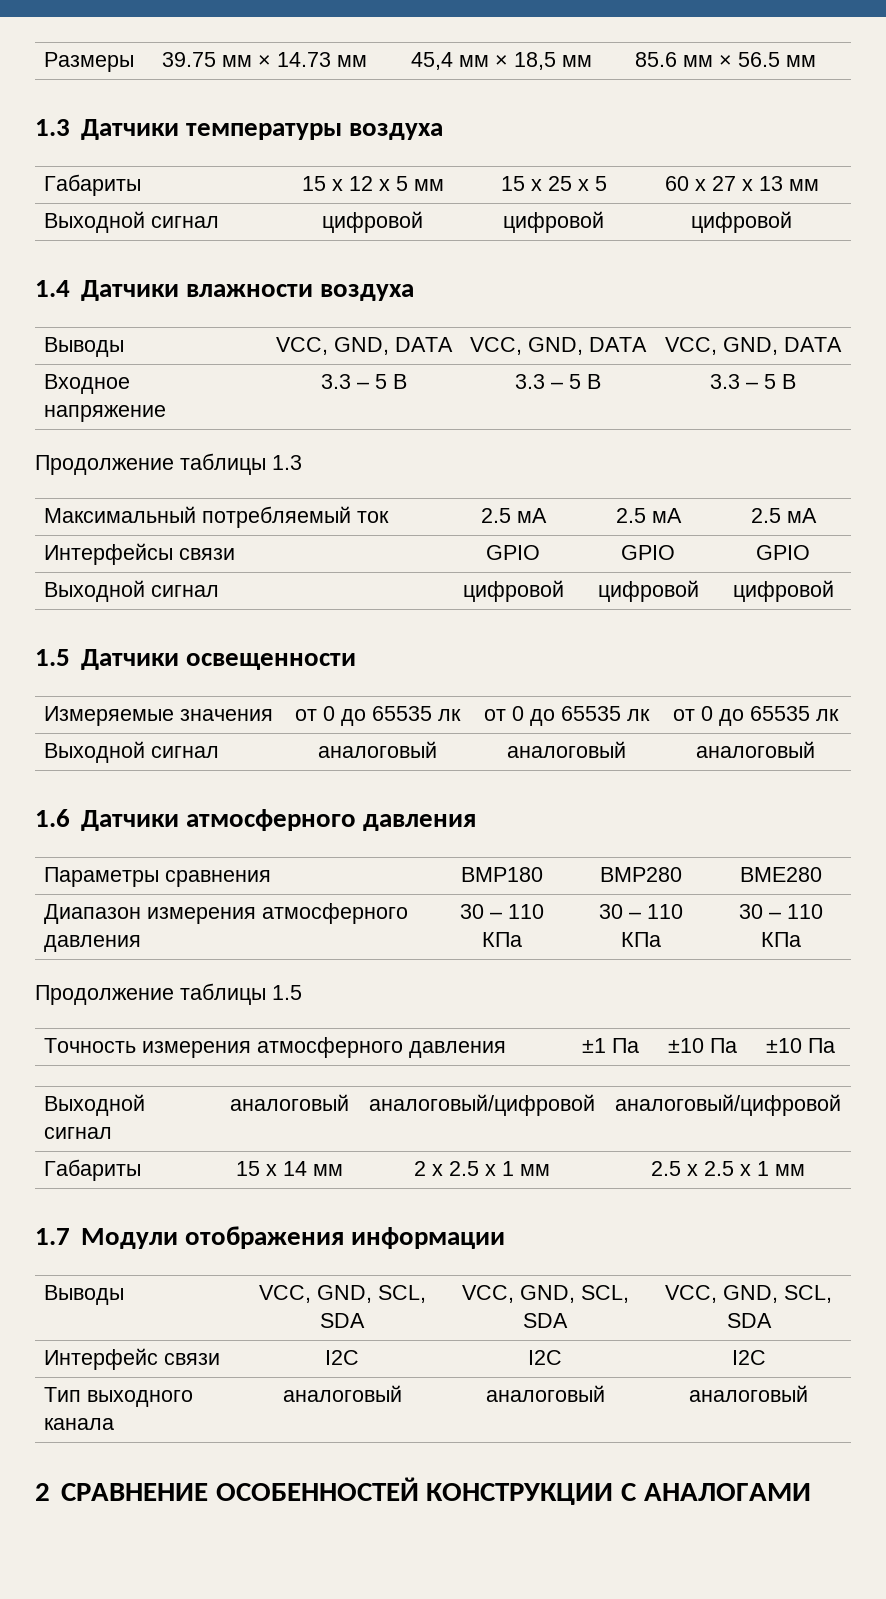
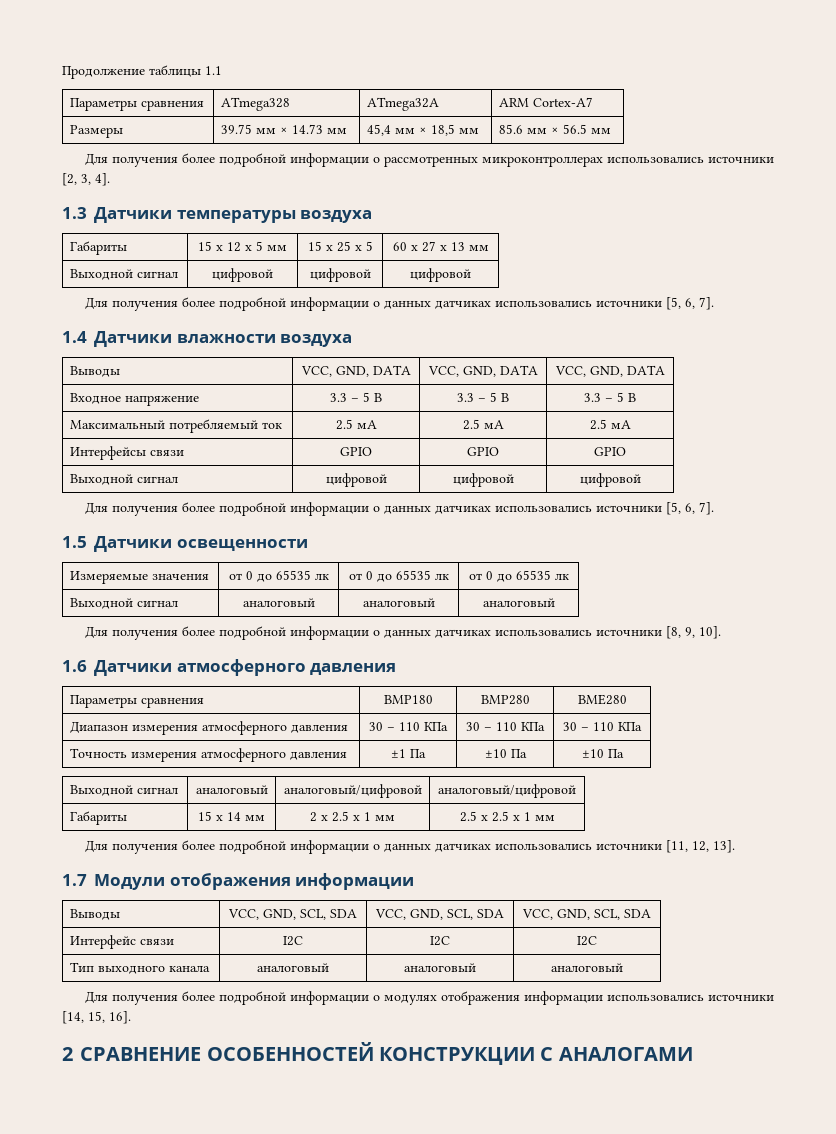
(44, 62) none -> [62,65,222,79] [69,98,204,111] [220,97,290,111] [366,97,439,111] [498,97,593,107] Продолжение таблицы 1.1 // Параметры сравнения | ATmega328 | ATmega32А | ARM Cortex-A7 //
(817, 61) none -> [84,153,775,167] [62,173,110,186] // Для получения более подробной информации о рассмотренных микроконтроллерах использовались источники [2, 3, 4].
(792, 222) none -> [84,297,714,311] // Для получения более подробной информации о данных датчиках использовались источники [5, 6, 7].
[35,453,302,475] // Продолжение таблицы 1.3 -> (636, 397) none
(834, 591) none -> [84,502,714,516] // Для получения более подробной информации о данных датчиках использовались источники [5, 6, 7].
(815, 749) none -> [84,626,721,640] // Для получения более подробной информации о данных датчиках использовались источники [8, 9, 10].
[35,983,302,1005] // Продолжение таблицы 1.5 -> (642, 726) none
(805, 1170) none -> [84,840,735,854] // Для получения более подробной информации о данных датчиках использовались источники [11, 12, 13].
(808, 1393) none -> [84,991,774,1005] [62,1011,131,1024] // Для получения более подробной информации о модулях отображения информации использовались источники [14, 15, 16].

